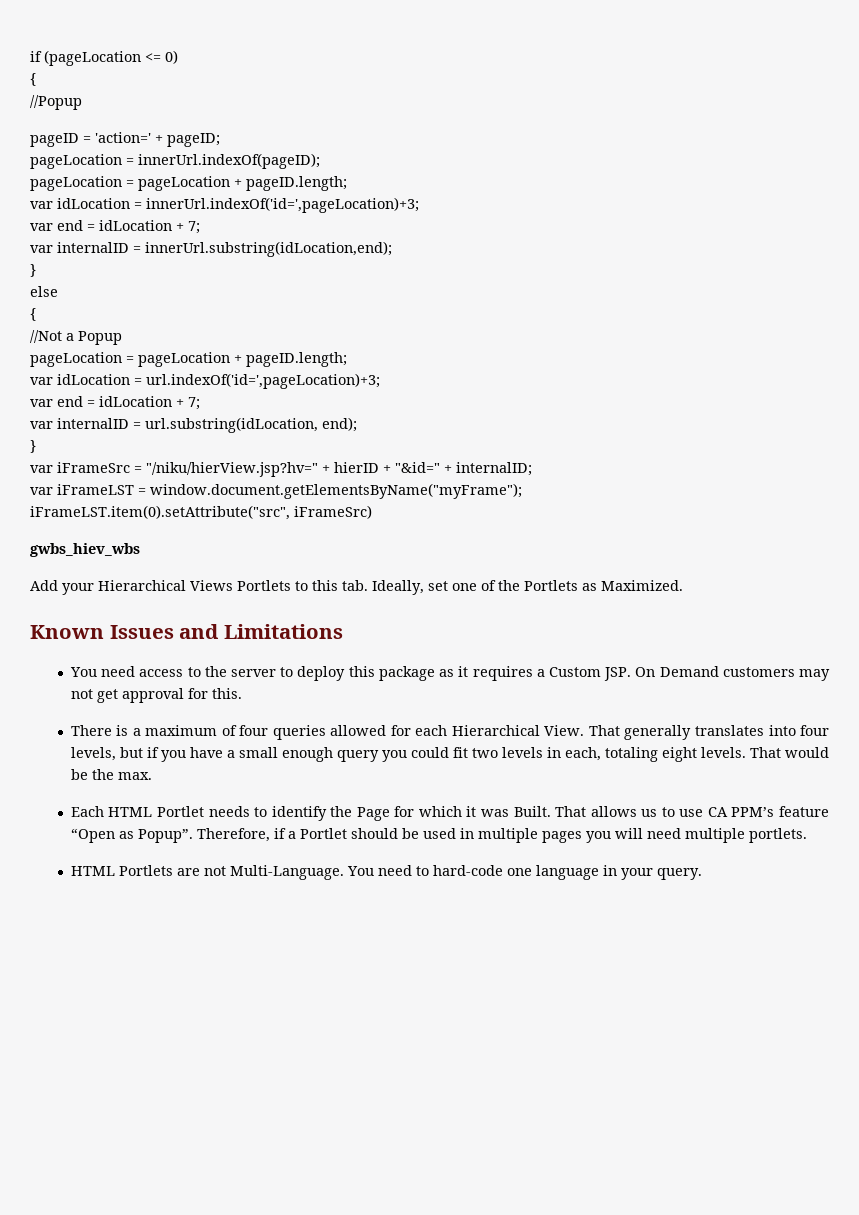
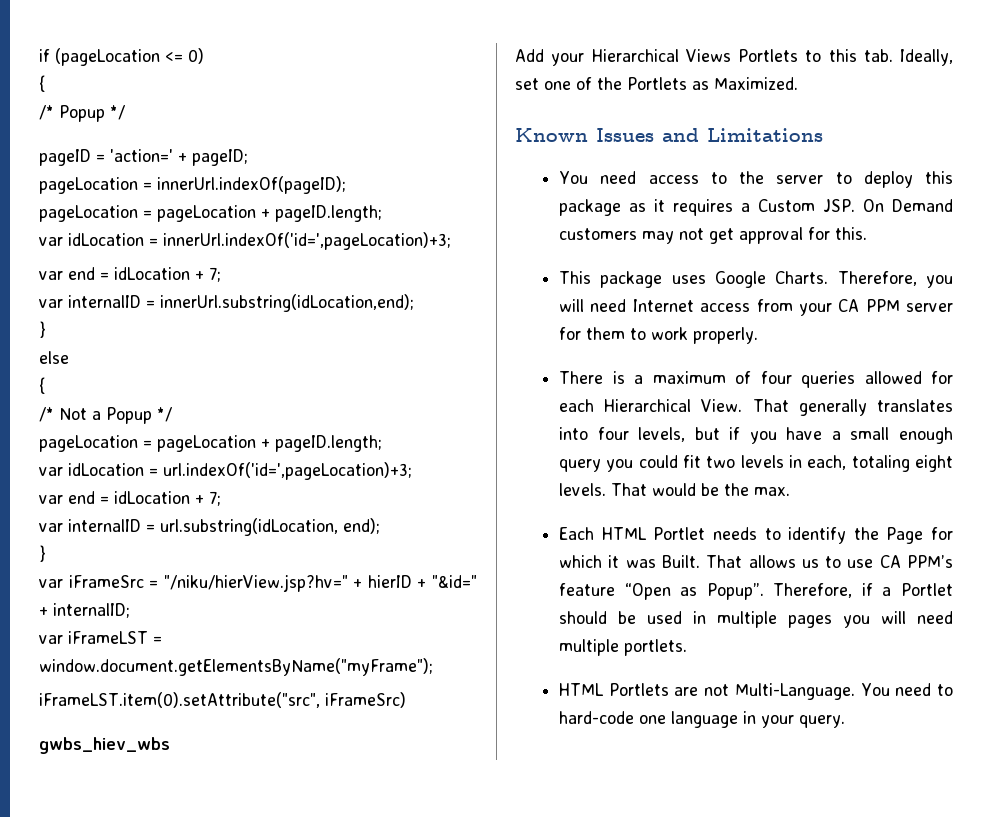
[30,95,82,110] //Popup -> [39,105,125,122] /* Popup */
[30,330,62,343] //Not -> [39,407,87,422] /* Not
(122, 338) none -> [157,407,172,422] */
(242, 693) none -> [559,271,953,288] [559,299,953,316] [559,327,759,344] // This package uses Google Charts. Therefore, you will need Internet access from your CA PPM server for them to work properly.

